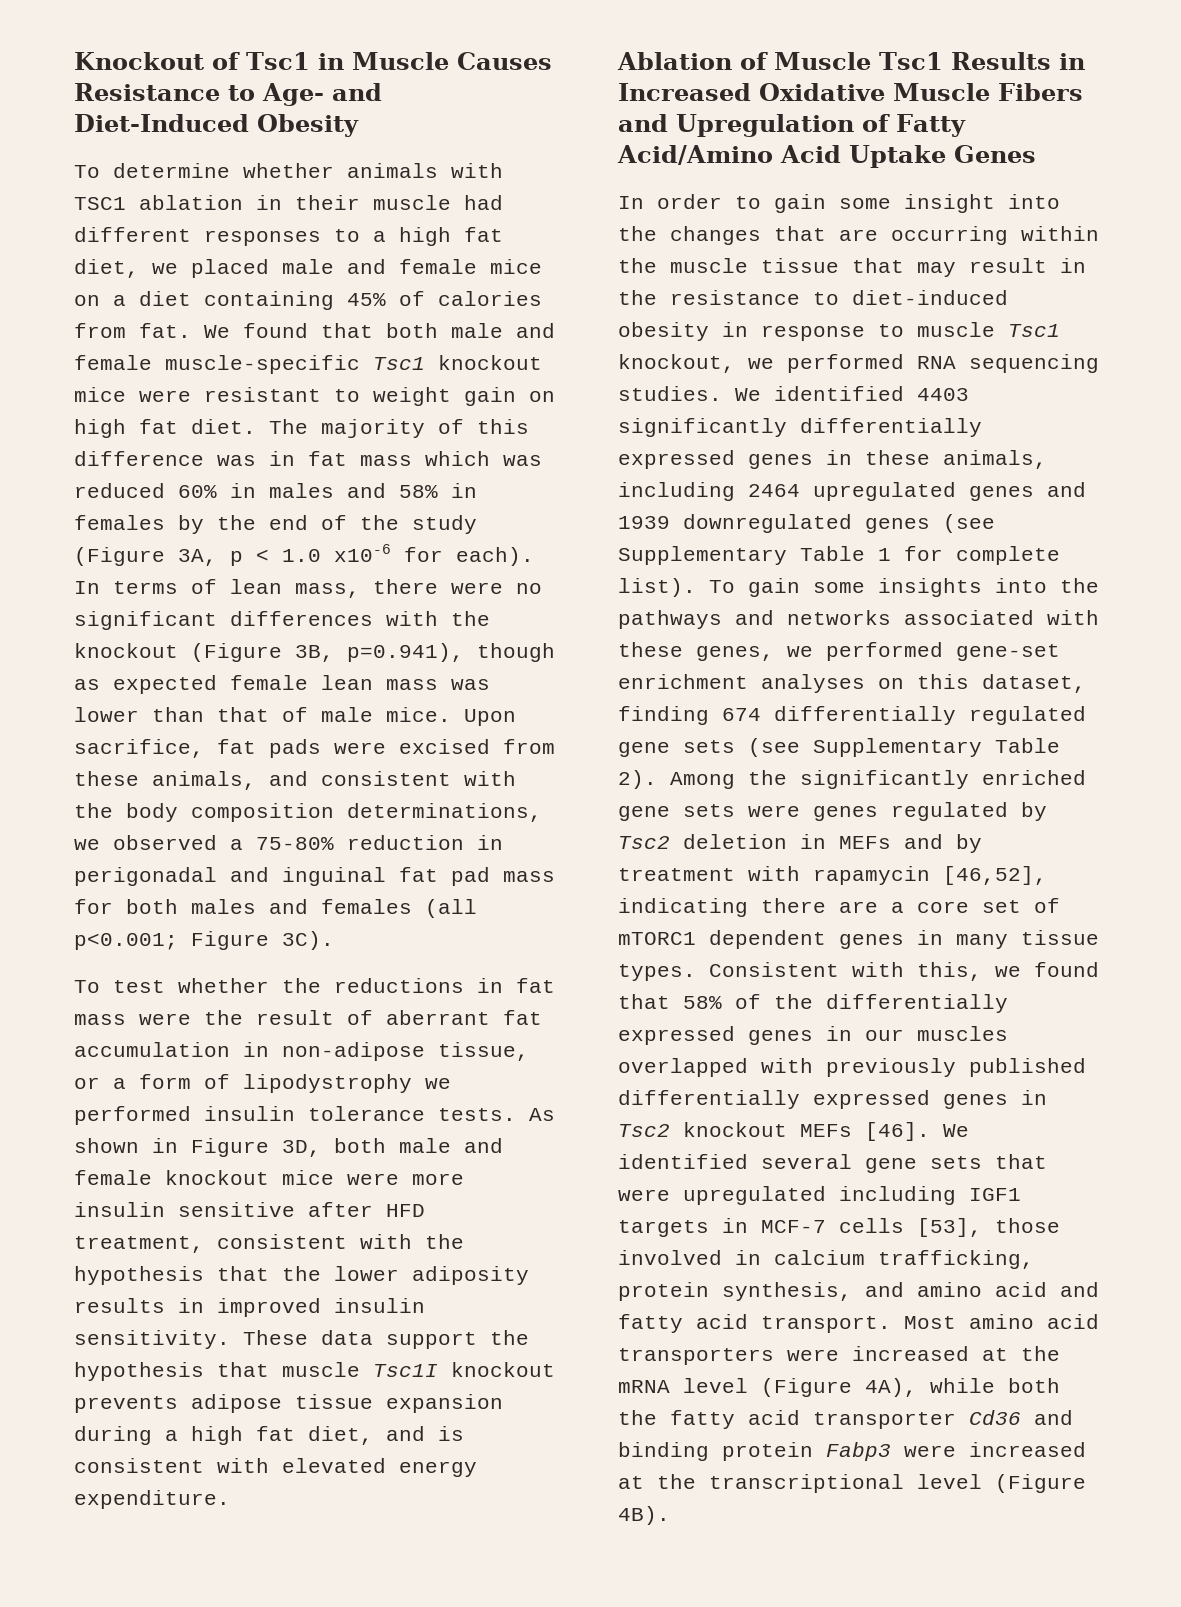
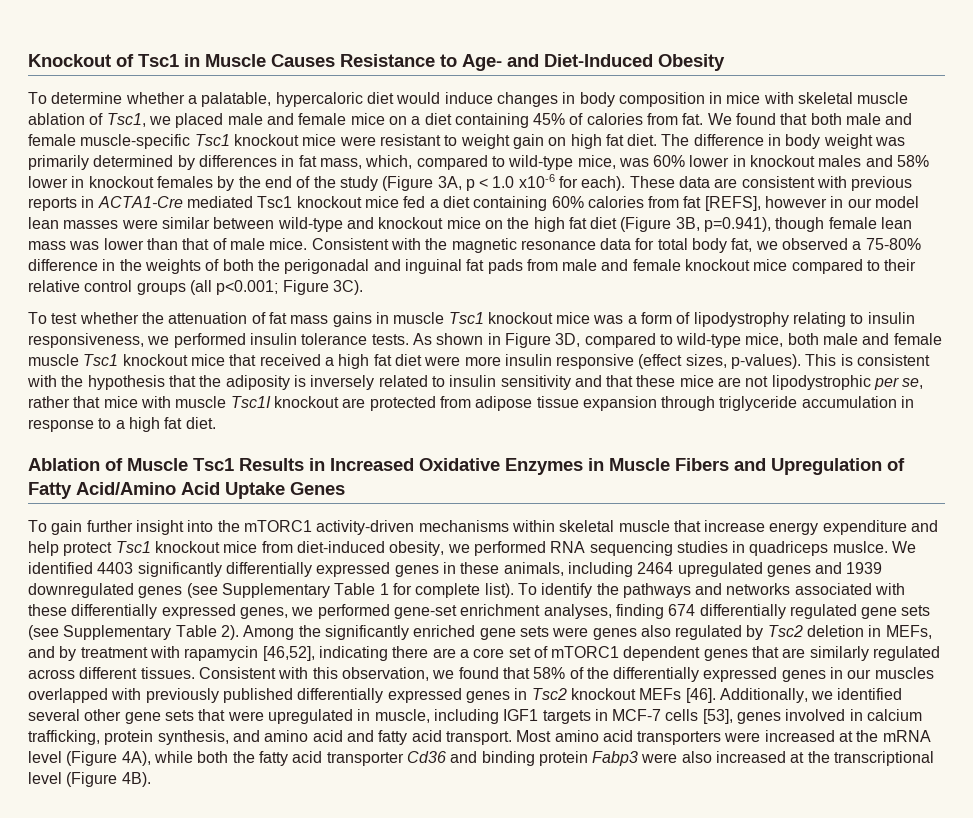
[347,163,503,178] [74,195,503,210] [74,227,503,246] [74,259,139,278] animals with TSC1 ablation in their muscle had different responses to a high fat diet, -> [187,92,909,107] [28,113,146,127] a palatable, hypercaloric diet would induce changes in body composition in mice with skeletal muscle ablation of Tsc1,
[321,419,529,438] [74,451,542,466] [74,483,477,498] majority of this difference was in fat mass which was reduced 60% in males and 58% in -> [693,134,906,149] [28,155,930,170] [28,176,154,188] difference in body weight was primarily determined by differences in fat mass, which, compared to wild-type mice, was 60% lower in knockout males and 58% lower in knockout
[74,579,542,598] [74,611,490,630] [74,643,178,658] In terms of lean mass, there were no significant differences with the knockout -> [629,176,913,191] [28,196,920,211] [28,217,618,232] These data are consistent with previous reports in ACTA1-Cre mediated Tsc1 knockout mice fed a diet containing 60% calories from fat [REFS], however in our model lean masses were similar between wild-type and knockout mice on the high fat diet
[74,675,217,694] as expected -> (825, 224) none
[464,709,516,726] [74,739,555,758] [74,771,516,790] [74,803,542,822] [74,835,503,850] [74,867,555,886] [74,899,412,914] Upon sacrifice, fat pads were excised from these animals, and consistent with the body composition determinations, we observed a 75-80% reduction in perigonadal and inguinal fat pad mass for both males and females -> [311,238,921,253] [28,259,917,274] [28,280,186,295] Consistent with the magnetic resonance data for total body fat, we observed a 75-80% difference in the weights of both the perigonadal and inguinal fat pads from male and female knockout mice compared to their relative control groups
[334,978,555,993] [74,1010,542,1025] [74,1042,529,1061] [74,1074,412,1093] reductions in fat mass were the result of aberrant fat accumulation in non-adipose tissue, or a form of lipodystrophy -> [168,312,915,327] [28,333,144,348] attenuation of fat mass gains in muscle Tsc1 knockout mice was a form of lipodystrophy relating to insulin responsiveness,
[334,1138,503,1153] [74,1170,464,1185] [74,1202,425,1217] [74,1236,204,1253] both male and female knockout mice were more insulin sensitive after HFD treatment, -> [584,333,942,348] [28,354,853,369] compared to wild-type mice, both male and female muscle Tsc1 knockout mice that received a high fat diet were more insulin responsive (effect sizes, p-values). This is
[334,1266,529,1285] [74,1298,425,1317] [74,1330,529,1349] [74,1362,555,1381] [74,1394,503,1413] [74,1426,464,1445] [74,1458,477,1477] [74,1490,230,1509] lower adiposity results in improved insulin sensitivity. These data support the hypothesis that muscle Tsc1I knockout prevents adipose tissue expansion during a high fat diet, and is consistent with elevated energy expenditure. -> [225,375,924,390] [28,396,915,411] [28,417,216,432] adiposity is inversely related to insulin sensitivity and that these mice are not lipodystrophic per se, rather that mice with muscle Tsc1I knockout are protected from adipose tissue expansion through triglyceride accumulation in response to a high fat diet.
(885, 92) none -> [505,458,604,475] Enzymes in
[618,194,1060,213] [618,226,1099,245] [618,258,1086,277] [618,290,1008,305] [618,322,1060,341] [618,354,1099,373] [618,386,722,401] In order to gain some insight into the changes that are occurring within the muscle tissue that may result in the resistance to diet-induced obesity in response to muscle Tsc1 knockout, we performed RNA sequencing studies. -> [28,520,939,535] [28,541,888,556] To gain further insight into the mTORC1 activity-driven mechanisms within skeletal muscle that increase energy expenditure and help protect Tsc1 knockout mice from diet-induced obesity, we performed RNA sequencing studies in quadriceps muslce.
[748,578,1047,597] gain some insights into -> [541,583,593,598] identify
(683, 649) none -> [71,604,236,619] differentially expressed
[761,674,1086,693] analyses on this dataset, -> [543,604,612,619] analyses,
(878, 813) none -> [640,625,671,637] also
[839,836,891,849] MEFs -> [885,625,932,639] MEFs,
[917,930,1099,949] [618,962,982,981] in many tissue types. Consistent with this, -> [752,646,941,661] [28,667,429,681] that are similarly regulated across different tissues. Consistent with this observation,
[943,1124,969,1137] We -> [719,688,834,703] Additionally, we
(852, 1161) none -> [84,709,122,721] other
(826, 1195) none -> [357,709,430,723] in muscle,
[995,1218,1060,1233] those -> [737,712,782,724] genes
(956, 1451) none -> [681,751,712,763] also

